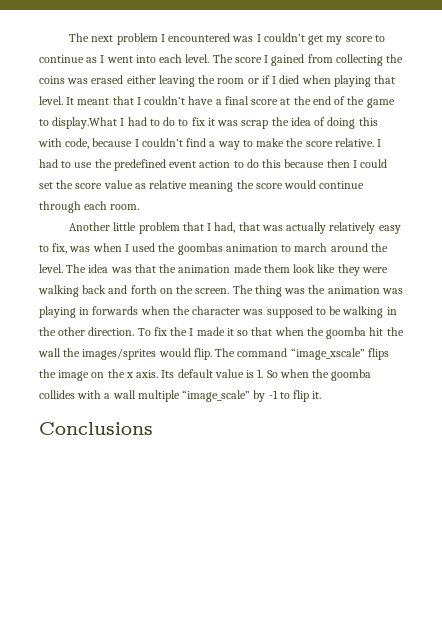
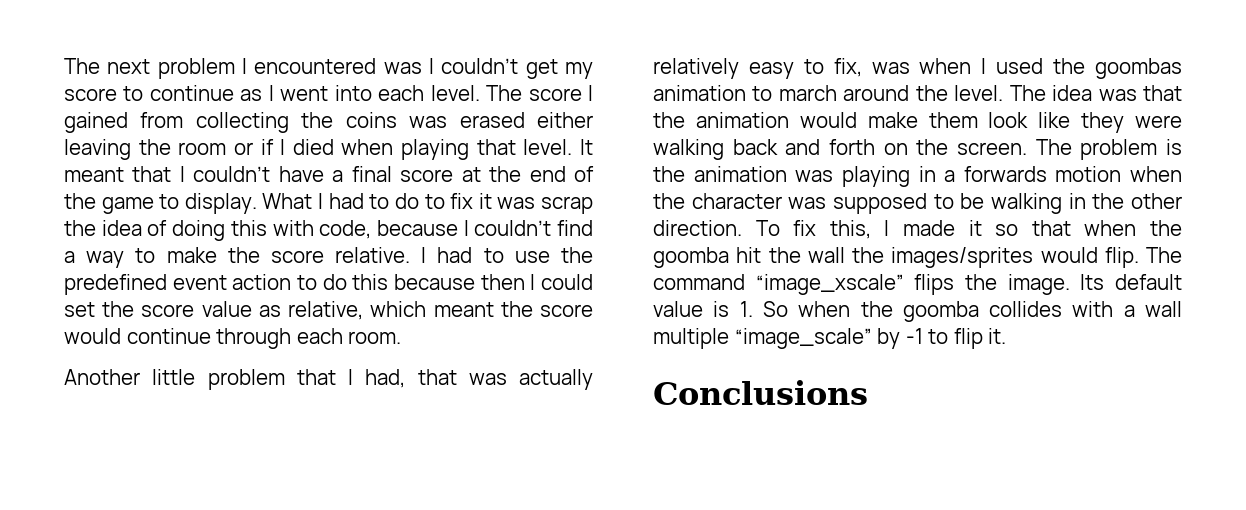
[52,117,118,129] display.What -> [184,193,313,214] display. What
[149,180,234,192] relative meaning -> [288,301,494,320] relative, which meant
[233,264,262,273] made -> [799,112,918,128] would make
[254,285,306,297] thing was -> [1080,139,1182,160] problem is
[92,306,139,315] forwards -> [944,166,1122,182] a forwards motion
[170,327,188,336] the -> [829,220,871,239] this,
[58,369,159,381] image on the x axis. -> [1007,274,1070,295] image.

